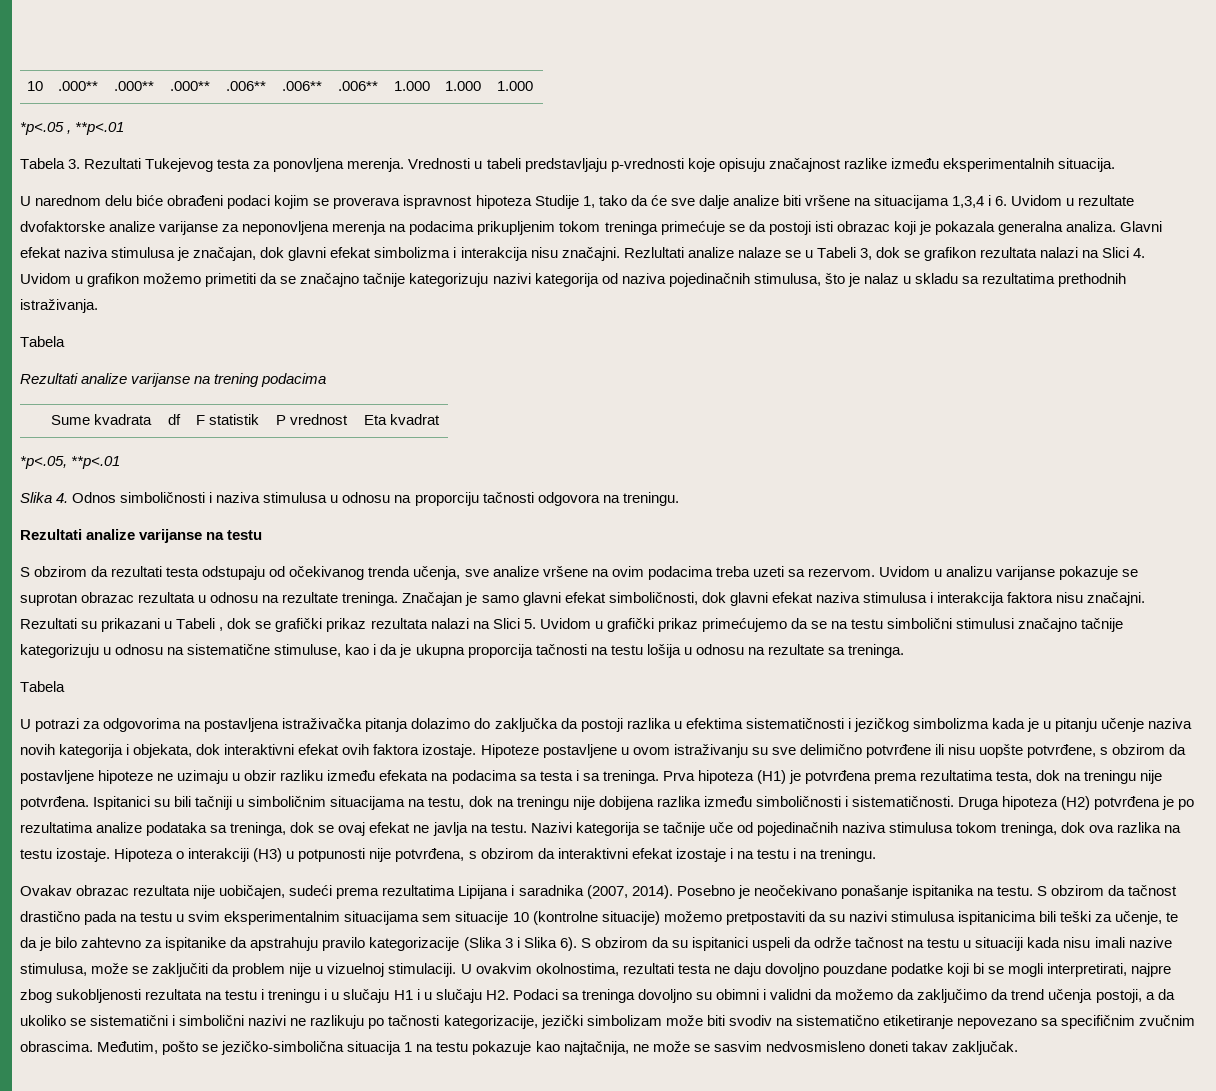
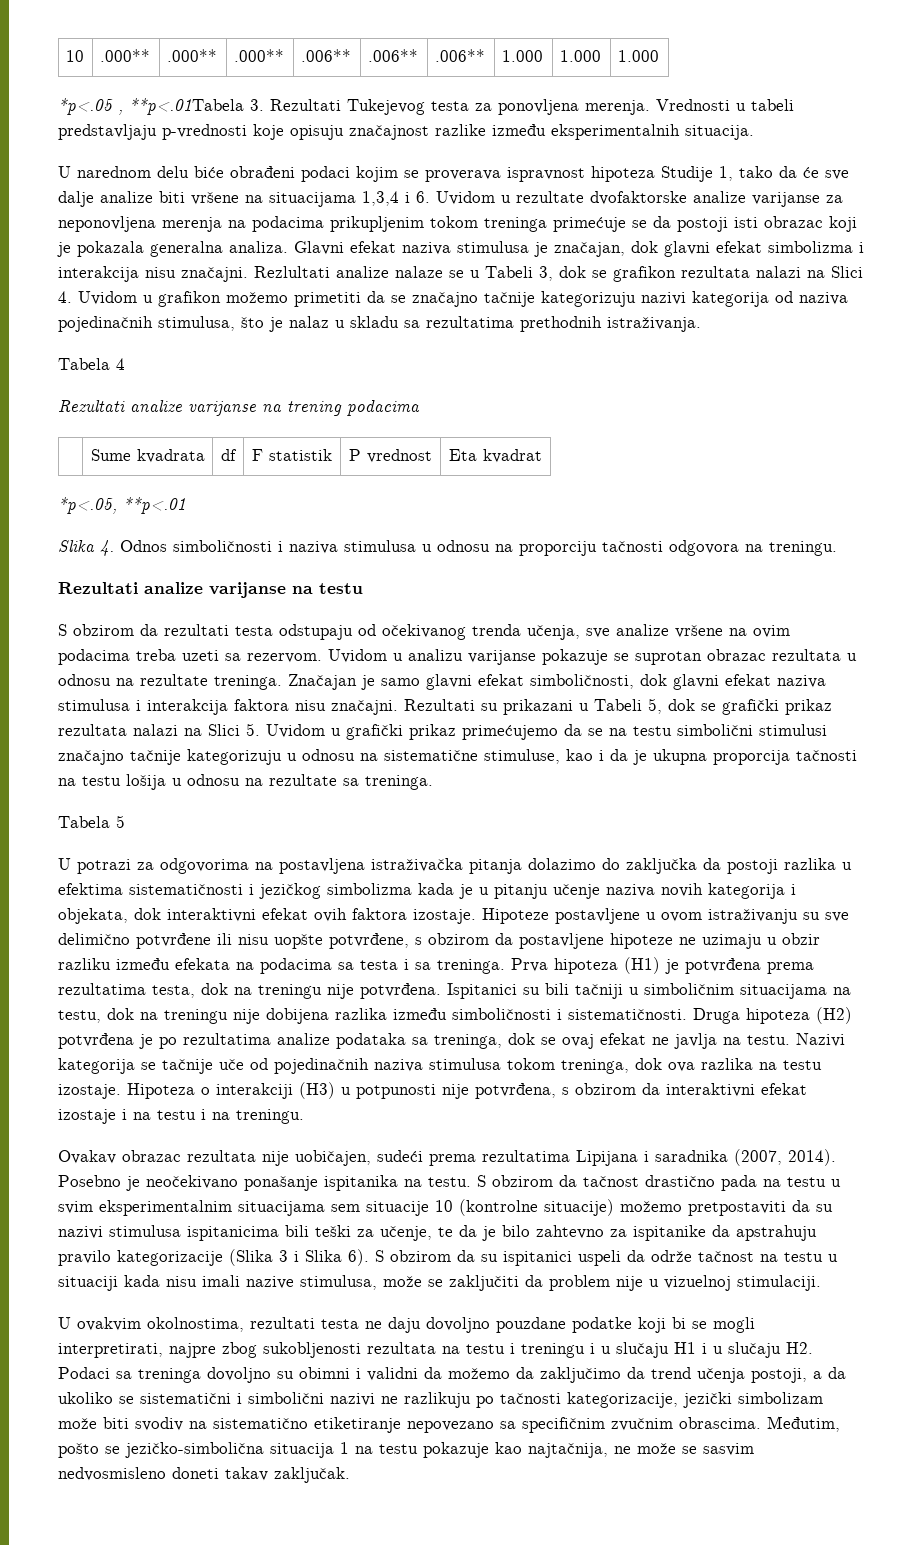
[75,122,125,135] [20,158,65,169] **p<.01 // Tabela -> [129,98,244,115] **p<.01Tabela
(65, 341) none -> [116,358,125,370] 4
[219,627,224,631] , -> [648,698,662,714] 5,
(65, 686) none -> [116,815,125,828] 5
(457, 970) none -> (821, 1283) //

